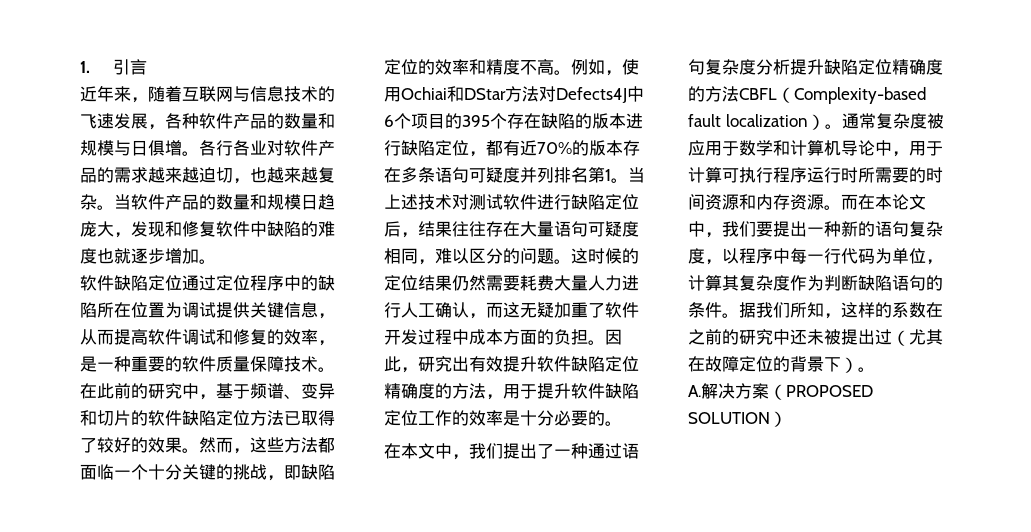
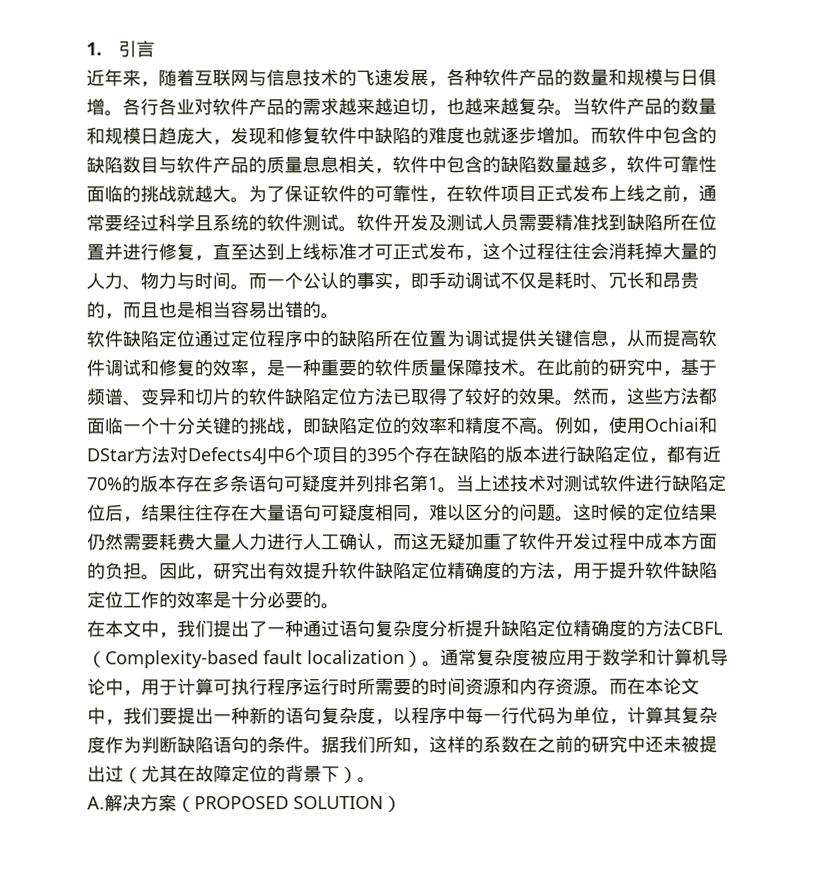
(216, 261) none -> [590,126,717,144] [86,155,717,175] [86,184,717,204] [86,213,717,233] [86,242,717,262] [86,271,699,291] [86,301,339,320] 而软件中包含的缺陷数目与软件产品的质量息息相关，软件中包含的缺陷数量越多，软件可靠性面临的挑战就越大。为了保证软件的可靠性，在软件项目正式发布上线之前，通常要经过科学且系统的软件测试。软件开发及测试人员需要精准找到缺陷所在位置并进行修复，直至达到上线标准才可正式发布，这个过程往往会消耗掉大量的人力、物力与时间。而一个公认的事实，即手动调试不仅是耗时、冗长和昂贵的，而且也是相当容易出错的。

